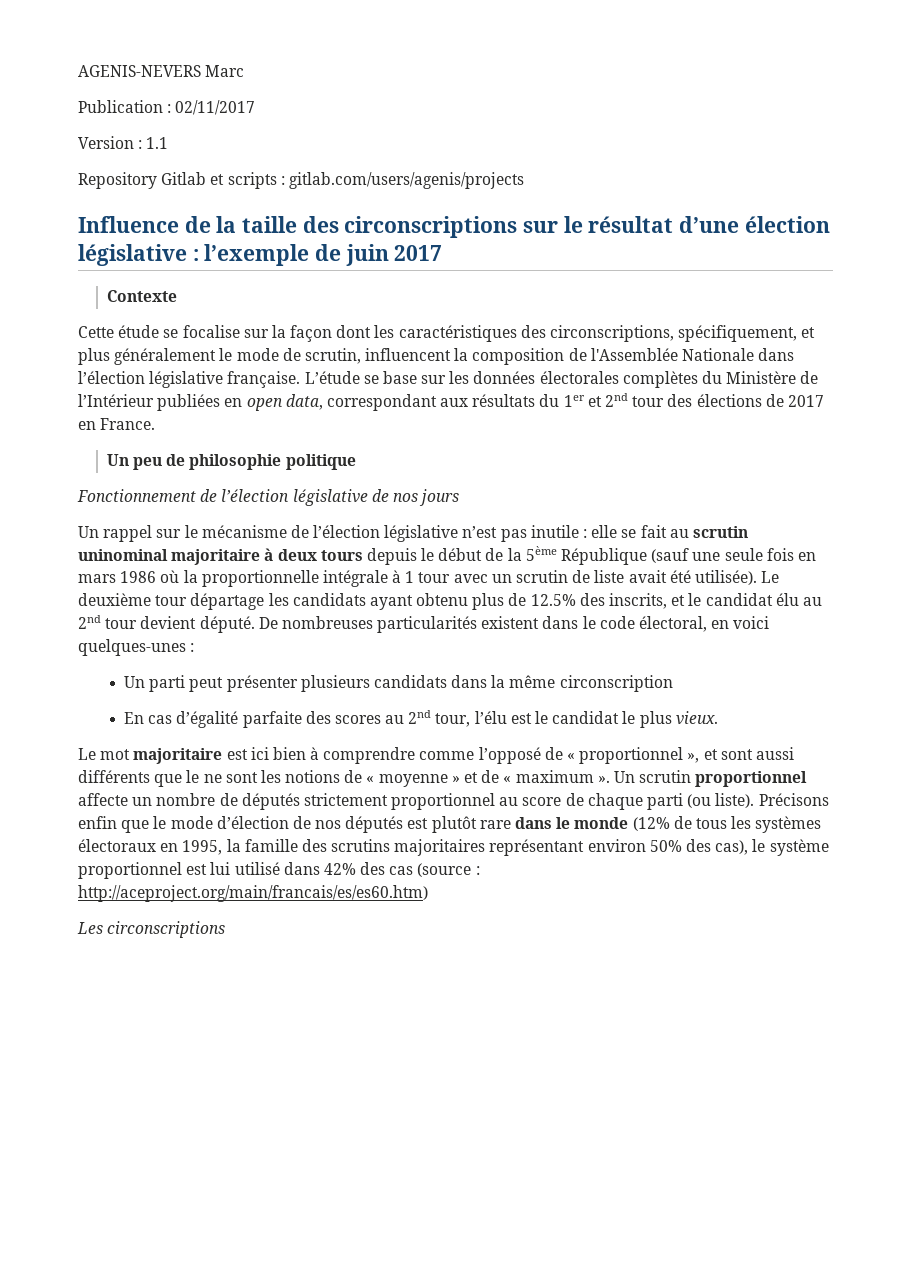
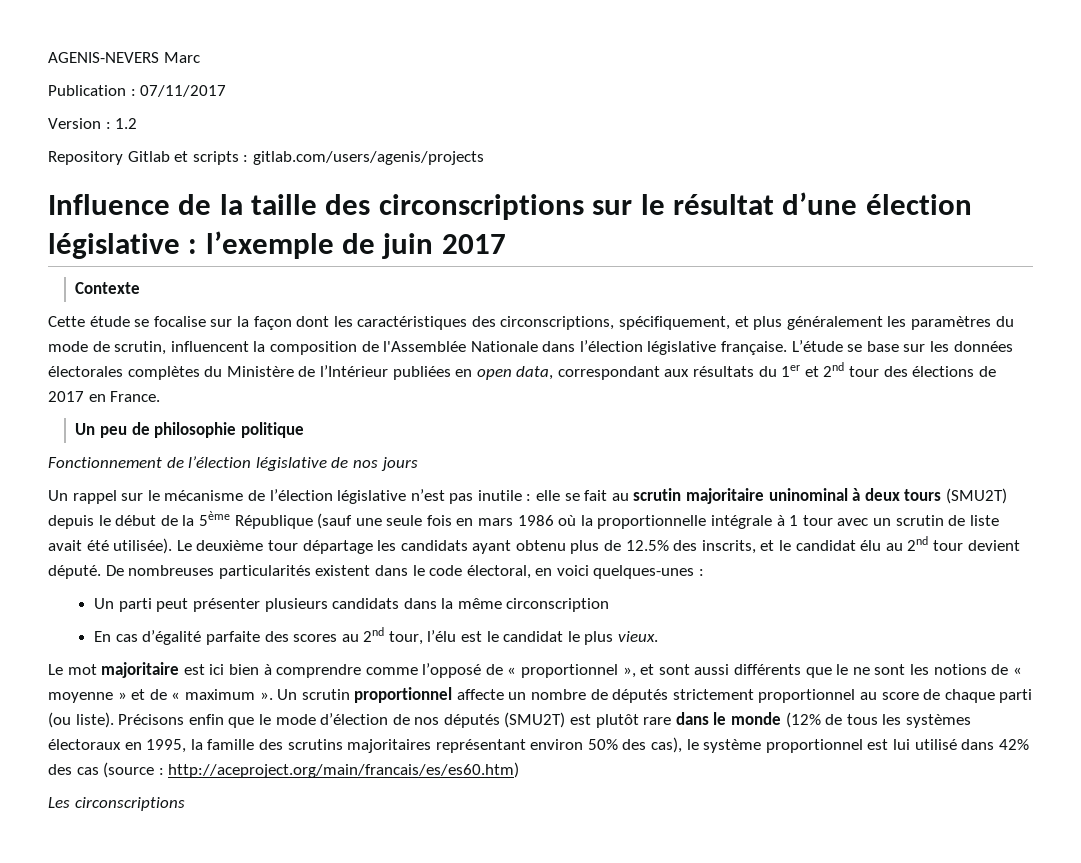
[175,100,256,115] 02/11/2017 -> [140,85,227,97] 07/11/2017
[146,137,169,149] 1.1 -> [115,118,138,129] 1.2
[219,348,233,361] le -> [887,316,1014,330] les paramètres du
[78,549,261,565] uninominal majoritaire -> [686,488,848,504] majoritaire uninominal
(363, 555) none -> [945,488,1007,504] (SMU2T)
(404, 824) none -> [504,712,566,728] (SMU2T)

